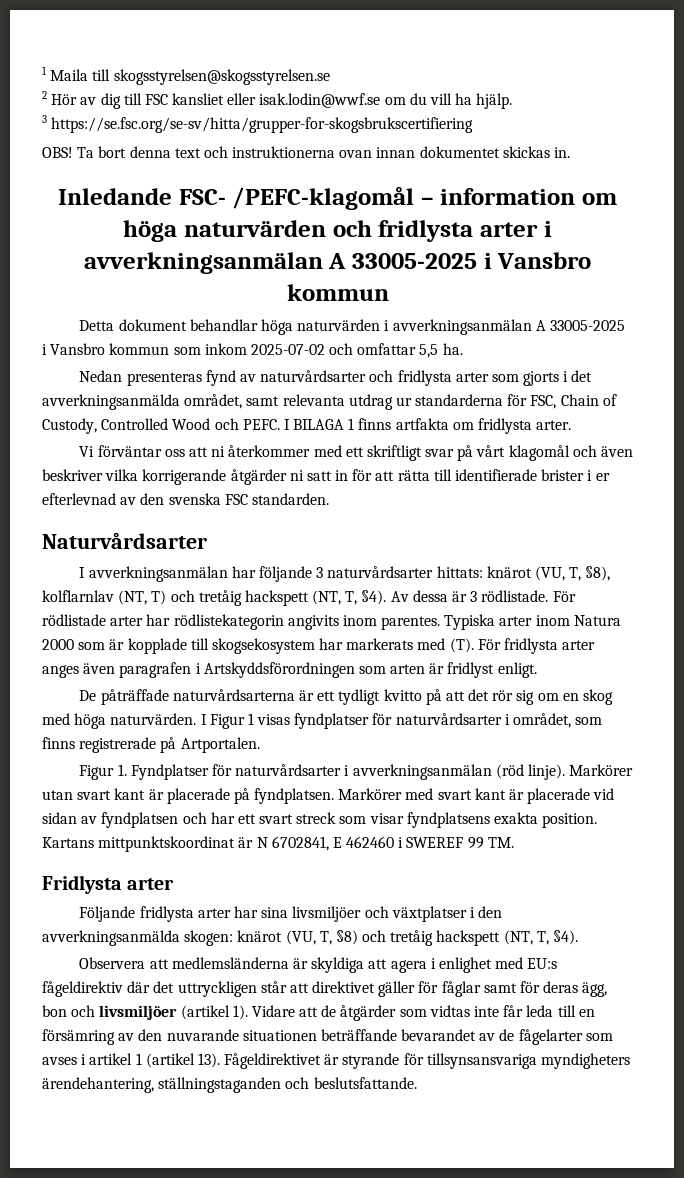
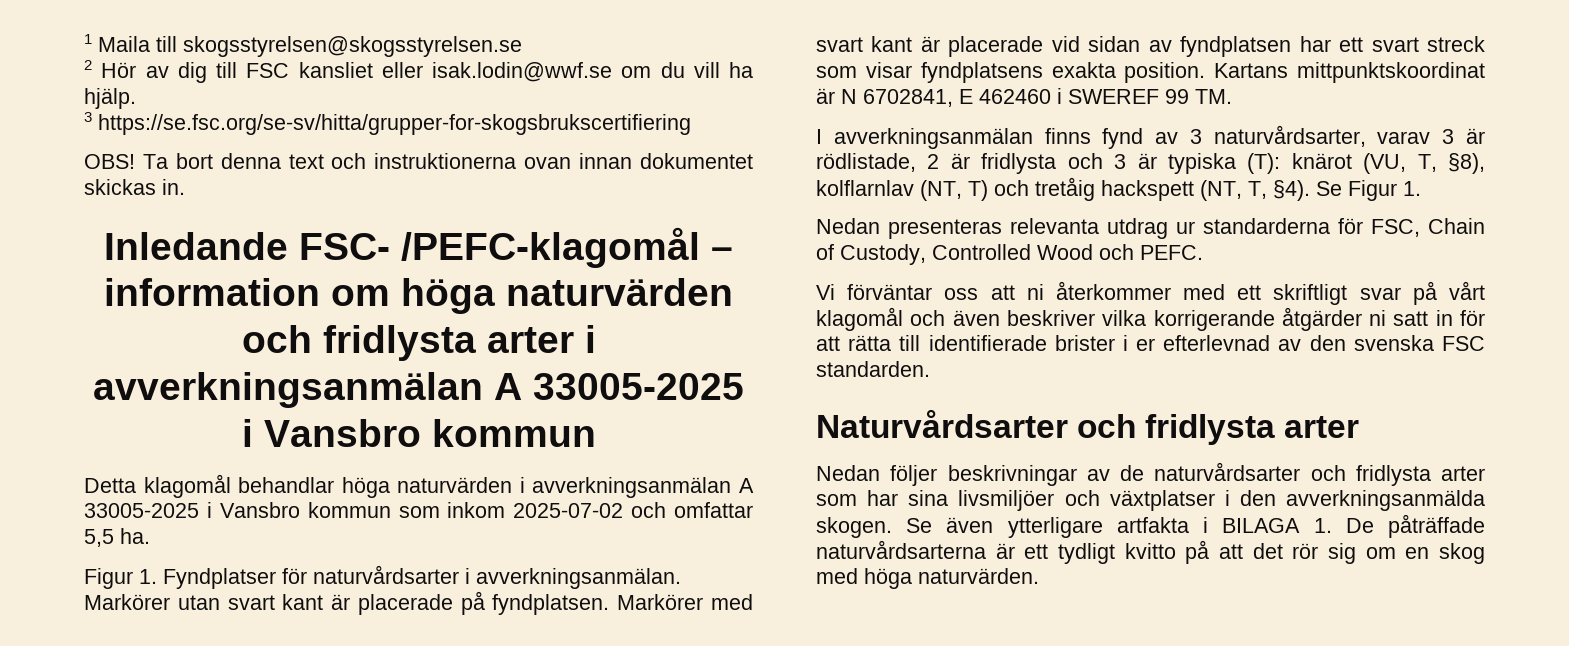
[118,319,187,331] dokument -> [143,474,231,498] klagomål
[79,370,593,386] [42,394,280,410] Nedan presenteras fynd av naturvårdsarter och fridlysta arter som gjorts i det avverkningsanmälda området, samt -> [84,565,681,589] [84,591,753,615] [816,36,1485,57] [816,62,1485,83] [816,88,1232,107] [816,125,1485,149] [816,153,1485,174] [816,177,1421,201] [816,218,1002,239] Figur 1. Fyndplatser för naturvårdsarter i avverkningsanmälan. Markörer utan svart kant är placerade på fyndplatsen. Markörer med svart kant är placerade vid sidan av fyndplatsen har ett svart streck som visar fyndplatsens exakta position. Kartans mittpunktskoordinat är N 6702841, E 462460 i SWEREF 99 TM. // I avverkningsanmälan finns fynd av 3 naturvårdsarter, varav 3 är rödlistade, 2 är fridlysta och 3 är typiska (T): knärot (VU, T, §8), kolflarnlav (NT, T) och tretåig hackspett (NT, T, §4). Se Figur 1. // Nedan presenteras
[283,418,572,434] I BILAGA 1 finns artfakta om fridlysta arter. -> (1203, 252) none
[79,566,611,582] [42,590,576,606] [42,614,621,630] [42,638,596,654] [42,662,537,678] // I avverkningsanmälan har följande 3 naturvårdsarter hittats: knärot (VU, T, §8), kolflarnlav (NT, T) och tretåig hackspett (NT, T, §4). Av dessa är 3 rödlistade. För rödlistade arter har rödlistekategorin angivits inom parentes. Typiska arter inom Natura 2000 som är kopplade till skogsekosystem har markerats med (T). För fridlysta arter anges även paragrafen i Artskyddsförordningen som arten är fridlyst enligt. // -> [1077,414,1360,445] [816,462,1485,486] [816,490,1485,511] [816,517,1332,538] och fridlysta arter // Nedan följer beskrivningar av de naturvårdsarter och fridlysta arter som har sina livsmiljöer och växtplatser i den avverkningsanmälda skogen. Se även ytterligare artfakta i BILAGA 1.
[200,713,603,729] [42,737,260,753] [79,764,634,780] [42,788,615,804] [42,812,598,828] [42,836,514,852] [42,875,175,894] [79,906,503,922] [42,930,579,946] [79,957,558,973] [42,981,608,997] [42,1005,595,1021] [42,1029,613,1045] [42,1053,631,1069] [42,1077,417,1093] I Figur 1 visas fyndplatser för naturvårdsarter i området, som finns registrerade på Artportalen. // Figur 1. Fyndplatser för naturvårdsarter i avverkningsanmälan (röd linje). Markörer utan svart kant är placerade på fyndplatsen. Markörer med svart kant är placerade vid sidan av fyndplatsen och har ett svart streck som visar fyndplatsens exakta position. Kartans mittpunktskoordinat är N 6702841, E 462460 i SWEREF 99 TM. // Fridlysta arter // Följande fridlysta arter har sina livsmiljöer och växtplatser i den avverkningsanmälda skogen: knärot (VU, T, §8) och tretåig hackspett (NT, T, §4). // Observera att medlemsländerna är skyldiga att agera i enlighet med EU:s fågeldirektiv där det uttryckligen står att direktivet gäller för fåglar samt för deras ägg, bon och livsmiljöer (artikel 1). Vidare att de åtgärder som vidtas inte får leda till en försämring av den nuvarande situationen beträffande bevarandet av de fågelarter som avses i artikel 1 (artikel 13). Fågeldirektivet är styrande för tillsynsansvariga myndigheters ärendehantering, ställningstaganden och beslutsfattande. -> (1039, 576) none

